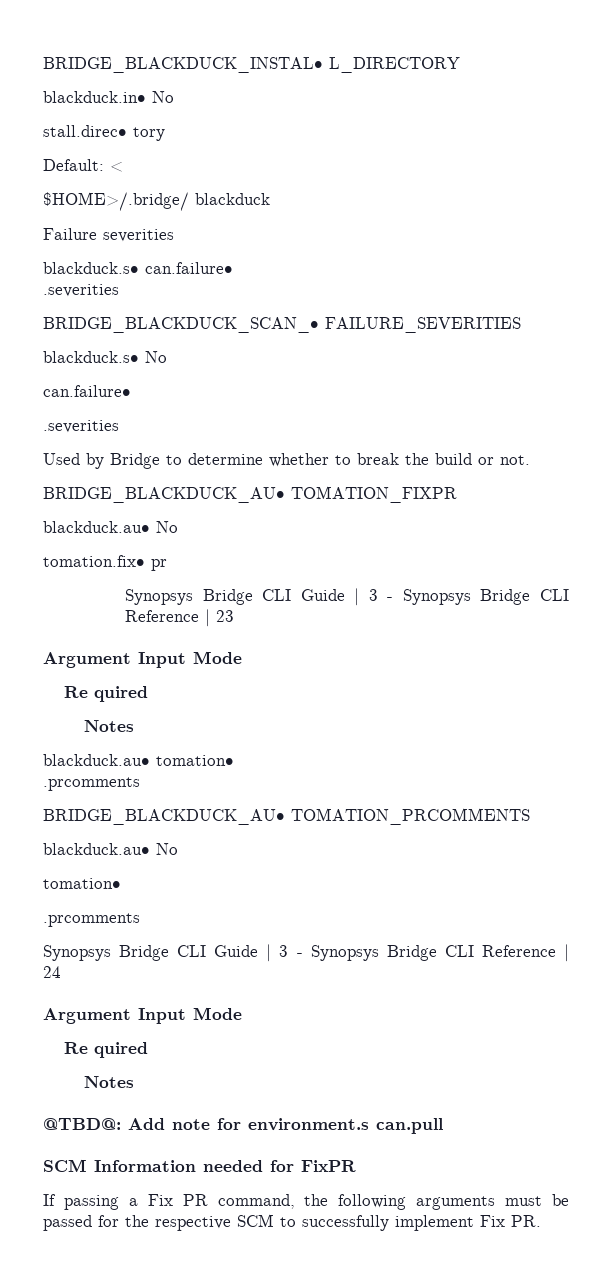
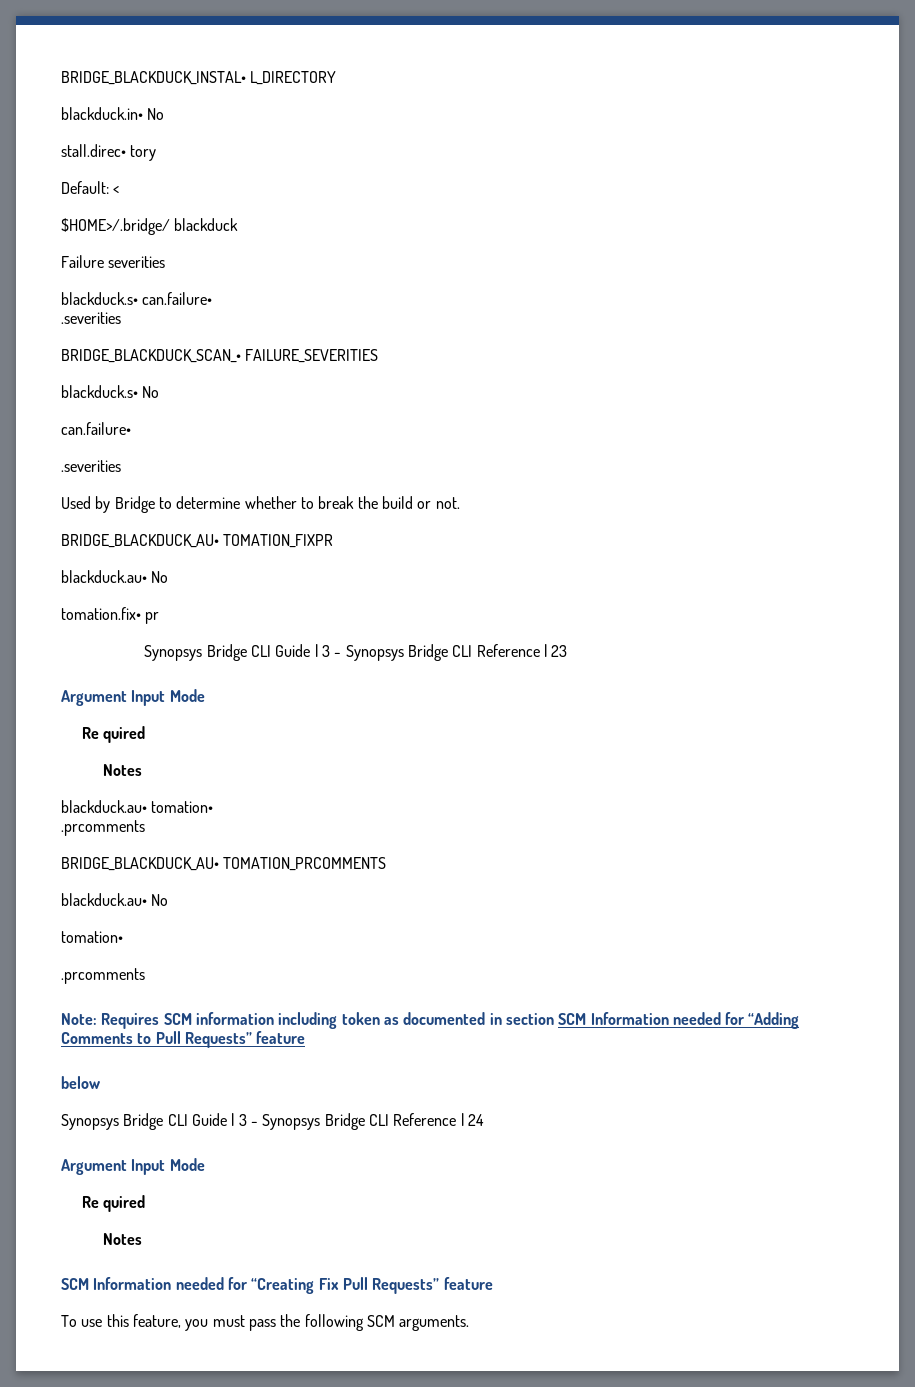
(140, 920) none -> [61,1012,800,1029] [61,1031,306,1048] [61,1076,100,1089] // Note: Requires SCM information including token as documented in section SCM Information needed for “Adding Comments to Pull Requests” feature // below
[43,1118,443,1134] [43,1159,356,1172] [43,1194,569,1210] [43,1214,541,1231] @TBD@: Add note for environment.s can.pull // SCM Information needed for FixPR // If passing a Fix PR command, the following arguments must be passed for the respective SCM to successfully implement Fix PR. -> [61,1277,493,1294] [61,1314,470,1331] SCM Information needed for “Creating Fix Pull Requests” feature // To use this feature, you must pass the following SCM arguments.

